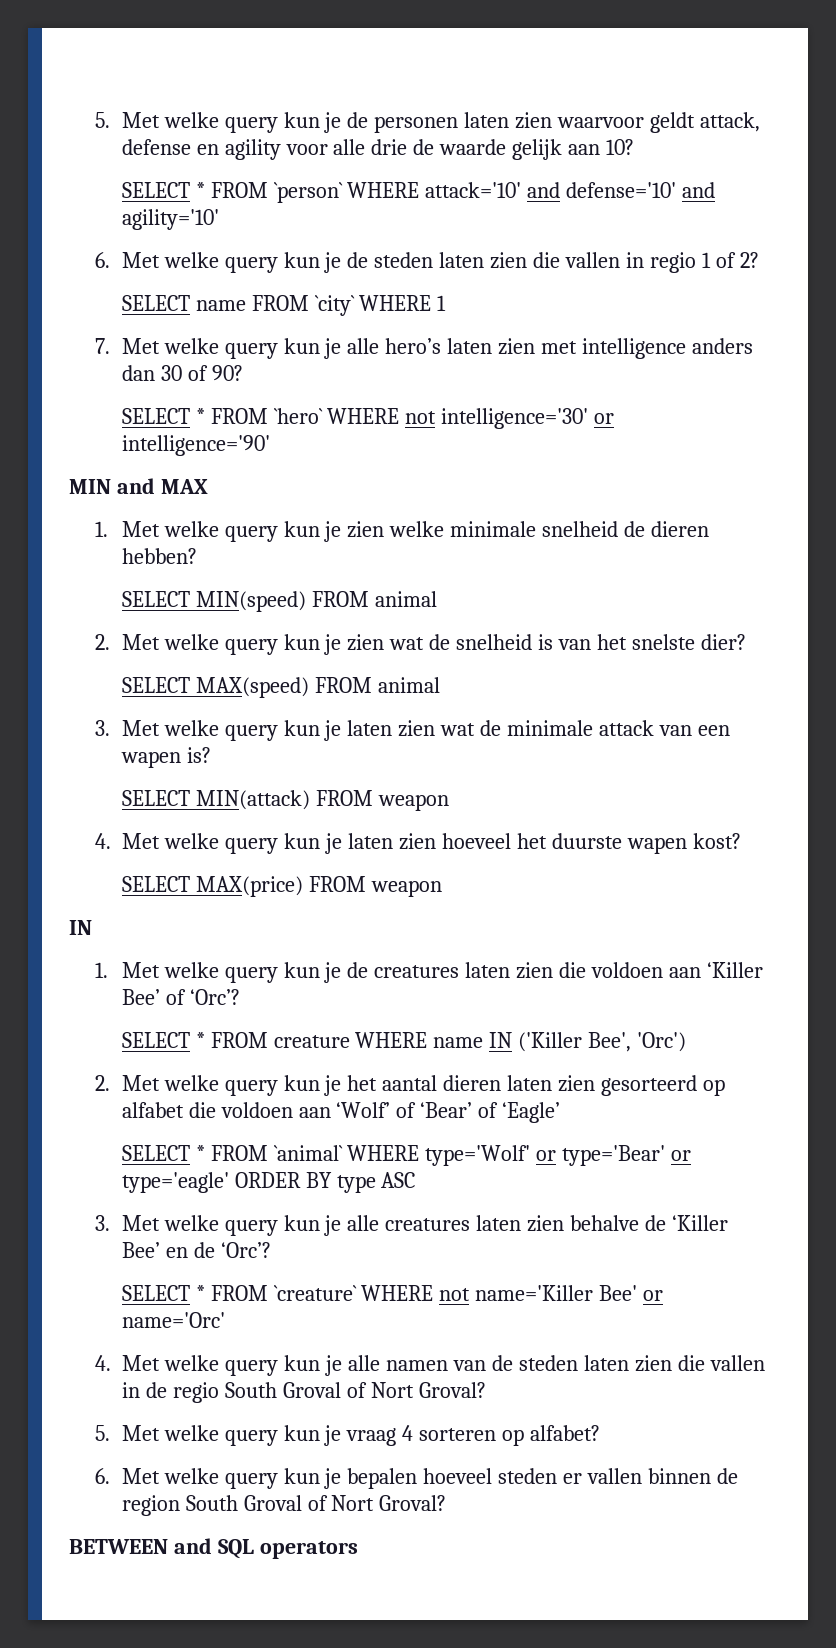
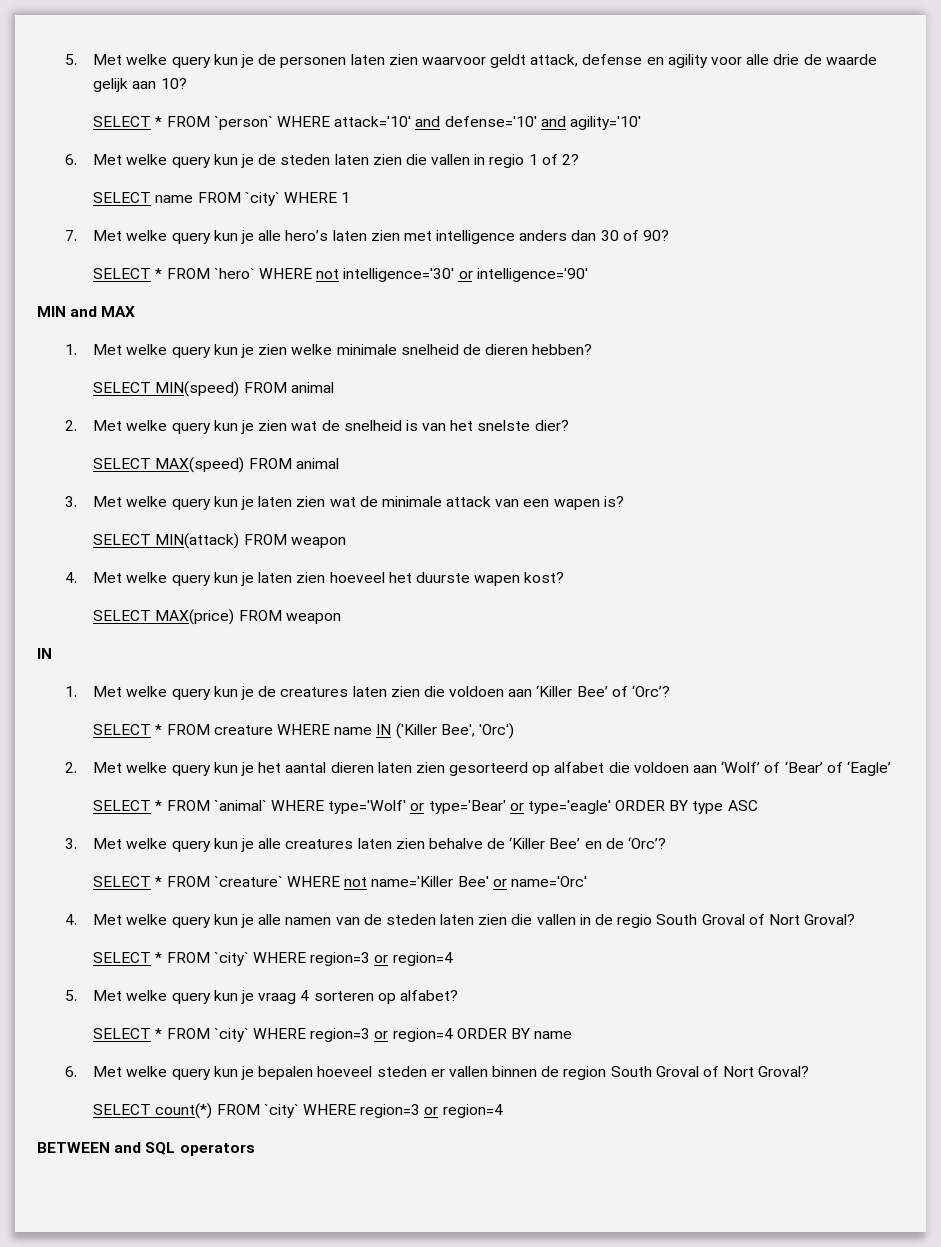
(486, 1390) none -> [93,952,453,966] // SELECT * FROM `city` WHERE region=3 or region=4
(601, 1433) none -> [93,1028,573,1042] // SELECT * FROM `city` WHERE region=3 or region=4 ORDER BY name
(447, 1503) none -> [93,1103,503,1119] // SELECT count(*) FROM `city` WHERE region=3 or region=4

